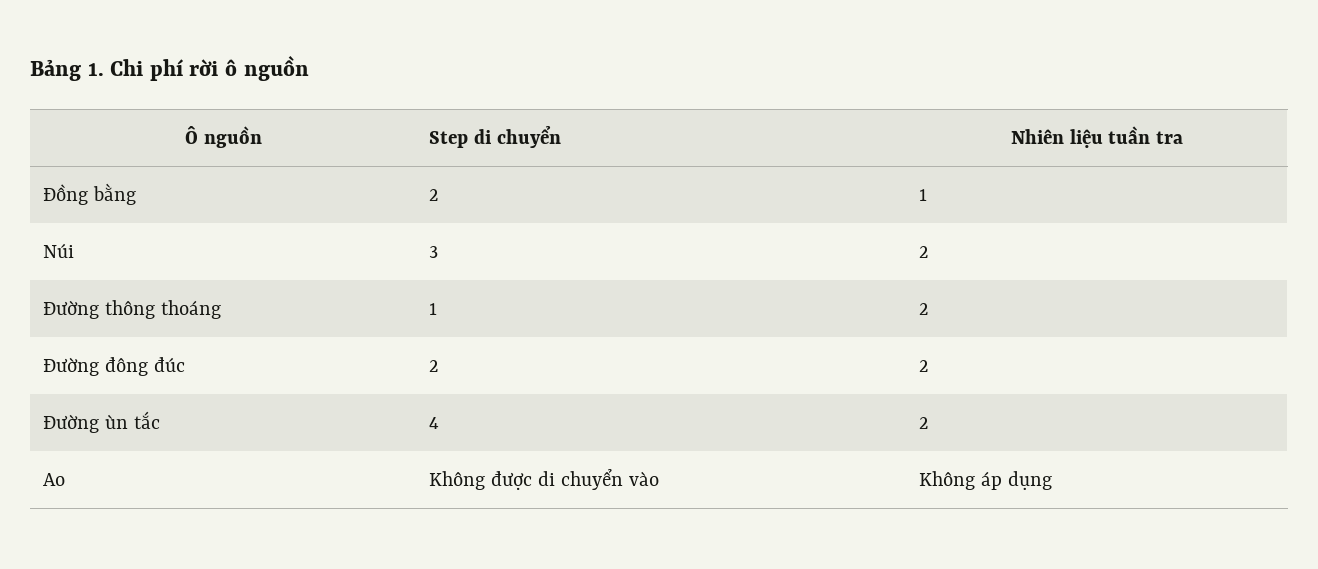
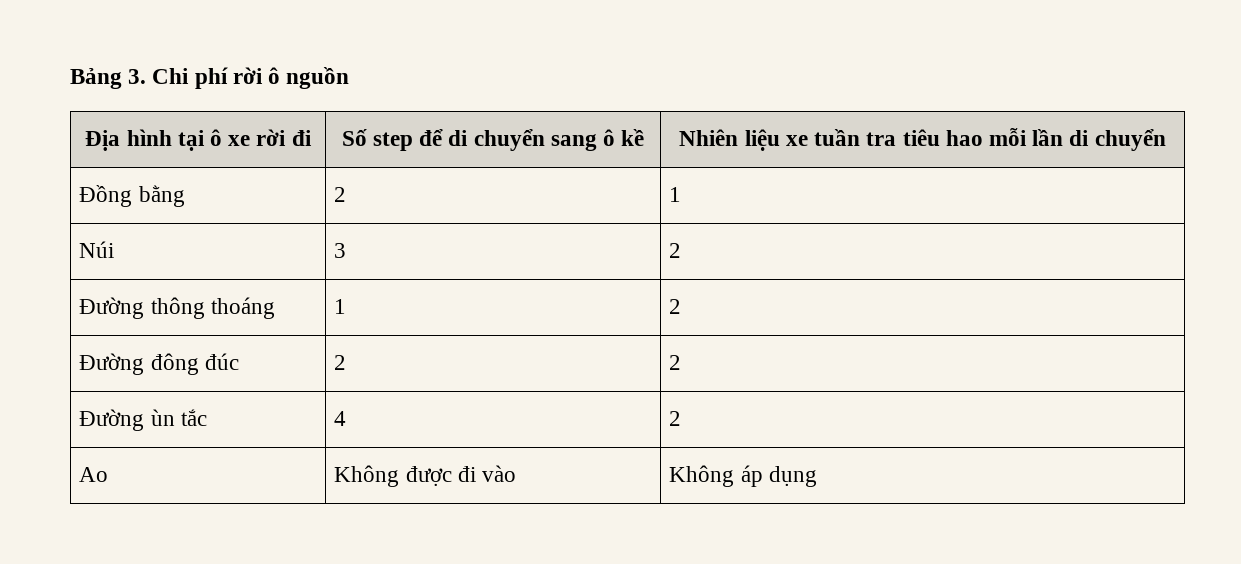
[87,63,104,76] 1. -> [128,69,147,84] 3.
[185,126,262,148] [429,125,562,148] Ô nguồn | Step di chuyển -> [85,129,312,151] [341,129,645,151] Địa hình tại ô xe rời đi | Số step để di chuyển sang ô kề
(1103, 138) none -> [785,135,808,146] xe
(1184, 137) none -> [902,128,1166,151] tiêu hao mỗi lần di chuyển
[538,469,624,490] di chuyển -> [457,466,476,482] đi

